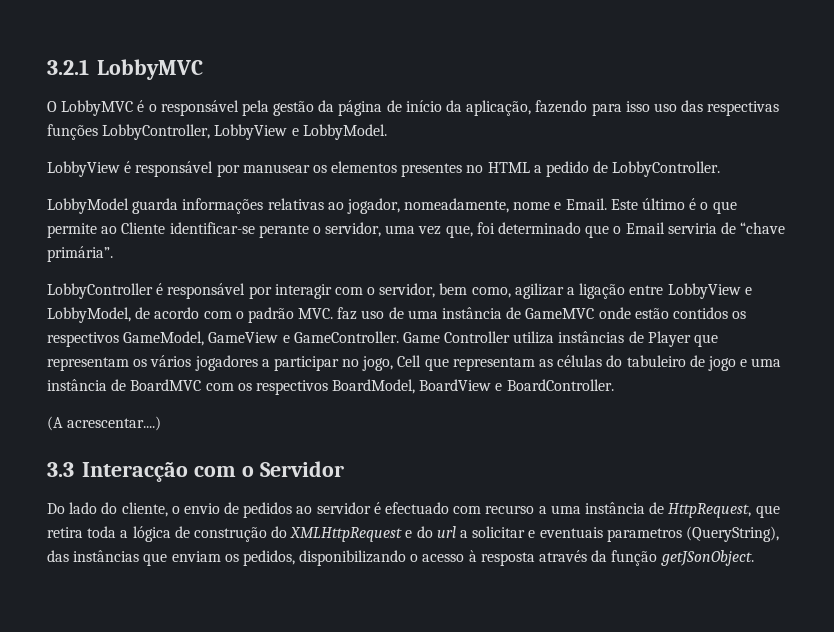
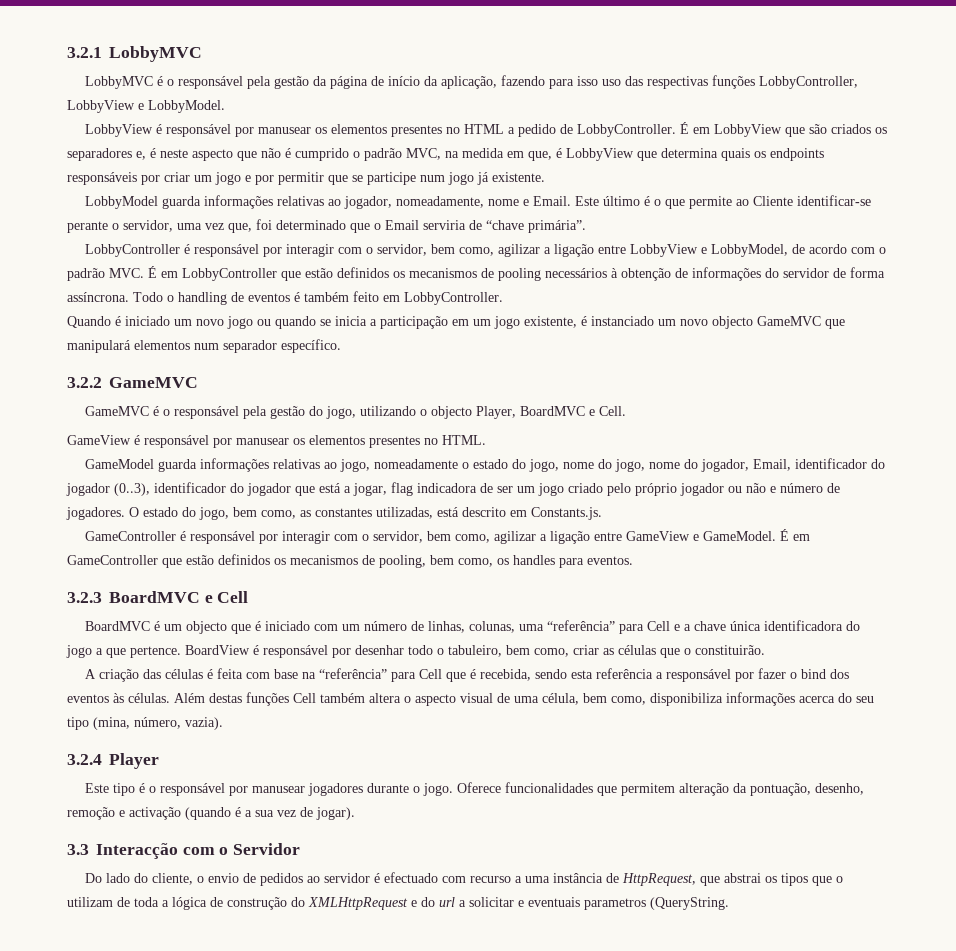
[47,101,57,112] O -> (202, 54) none
(721, 169) none -> [680,122,888,137] [67,148,824,161] [67,172,545,185] É em LobbyView que são criados os separadores e, é neste aspecto que não é cumprido o padrão MVC, na medida em que, é LobbyView que determina quais os endpoints responsáveis por criar um jogo e por permitir que se participe num jogo já existente.
[337,307,747,320] [47,331,719,347] [47,355,782,371] [47,379,614,395] [47,416,162,431] faz uso de uma instância de GameMVC onde estão contidos os respectivos GameModel, GameView e GameController. Game Controller utiliza instâncias de Player que representam os vários jogadores a participar no jogo, Cell que representam as células do tabuleiro de jogo e uma instância de BoardMVC com os respectivos BoardModel, BoardView e BoardController. // (A acrescentar....) -> [148,266,885,281] [67,291,503,305] [67,316,845,329] [67,339,341,353] [67,377,198,388] [85,406,627,419] [67,435,486,448] [85,458,886,472] [66,482,840,496] [66,507,602,520] [85,529,811,544] [67,554,633,568] [67,591,249,603] [85,620,861,634] [66,645,765,658] [85,668,850,682] [67,692,874,706] [67,717,223,730] [67,753,159,769] [85,782,865,796] [67,807,355,820] É em LobbyController que estão definidos os mecanismos de pooling necessários à obtenção de informações do servidor de forma assíncrona. Todo o handling de eventos é também feito em LobbyController. // Quando é iniciado um novo jogo ou quando se inicia a participação em um jogo existente, é instanciado um novo objecto GameMVC que manipulará elementos num separador específico. // 3.2.2 GameMVC // GameMVC é o responsável pela gestão do jogo, utilizando o objecto Player, BoardMVC e Cell. // GameView é responsável por manusear os elementos presentes no HTML. // GameModel guarda informações relativas ao jogo, nomeadamente o estado do jogo, nome do jogo, nome do jogador, Email, identificador do jogador (0..3), identificador do jogador que está a jogar, flag indicadora de ser um jogo criado pelo próprio jogador ou não e número de jogadores. O estado do jogo, bem como, as constantes utilizadas, está descrito em Constants.js. // GameController é responsável por interagir com o servidor, bem como, agilizar a ligação entre GameView e GameModel. É em GameController que estão definidos os mecanismos de pooling, bem como, os handles para eventos. // 3.2.3 BoardMVC e Cell // BoardMVC é um objecto que é iniciado com um número de linhas, colunas, uma “referência” para Cell e a chave única identificadora do jogo a que pertence. BoardView é responsável por desenhar todo o tabuleiro, bem como, criar as células que o constituirão. // A criação das células é feita com base na “referência” para Cell que é recebida, sendo esta referência a responsável por fazer o bind dos eventos às células. Além destas funções Cell também altera o aspecto visual de uma célula, bem como, disponibiliza informações acerca do seu tipo (mina, número, vazia). // 3.2.4 Player // Este tipo é o responsável por manusear jogadores durante o jogo. Oferece funcionalidades que permitem alteração da pontuação, desenho, remoção e activação (quando é a sua vez de jogar).
[47,527,83,538] retira -> [724,873,844,886] [67,897,130,907] abstrai os tipos que o utilizam de
[685,526,779,542] [47,550,754,566] (QueryString), das instâncias que enviam os pedidos, disponibilizando o acesso à resposta através da função getJSonObject. -> [650,897,729,910] (QueryString.

